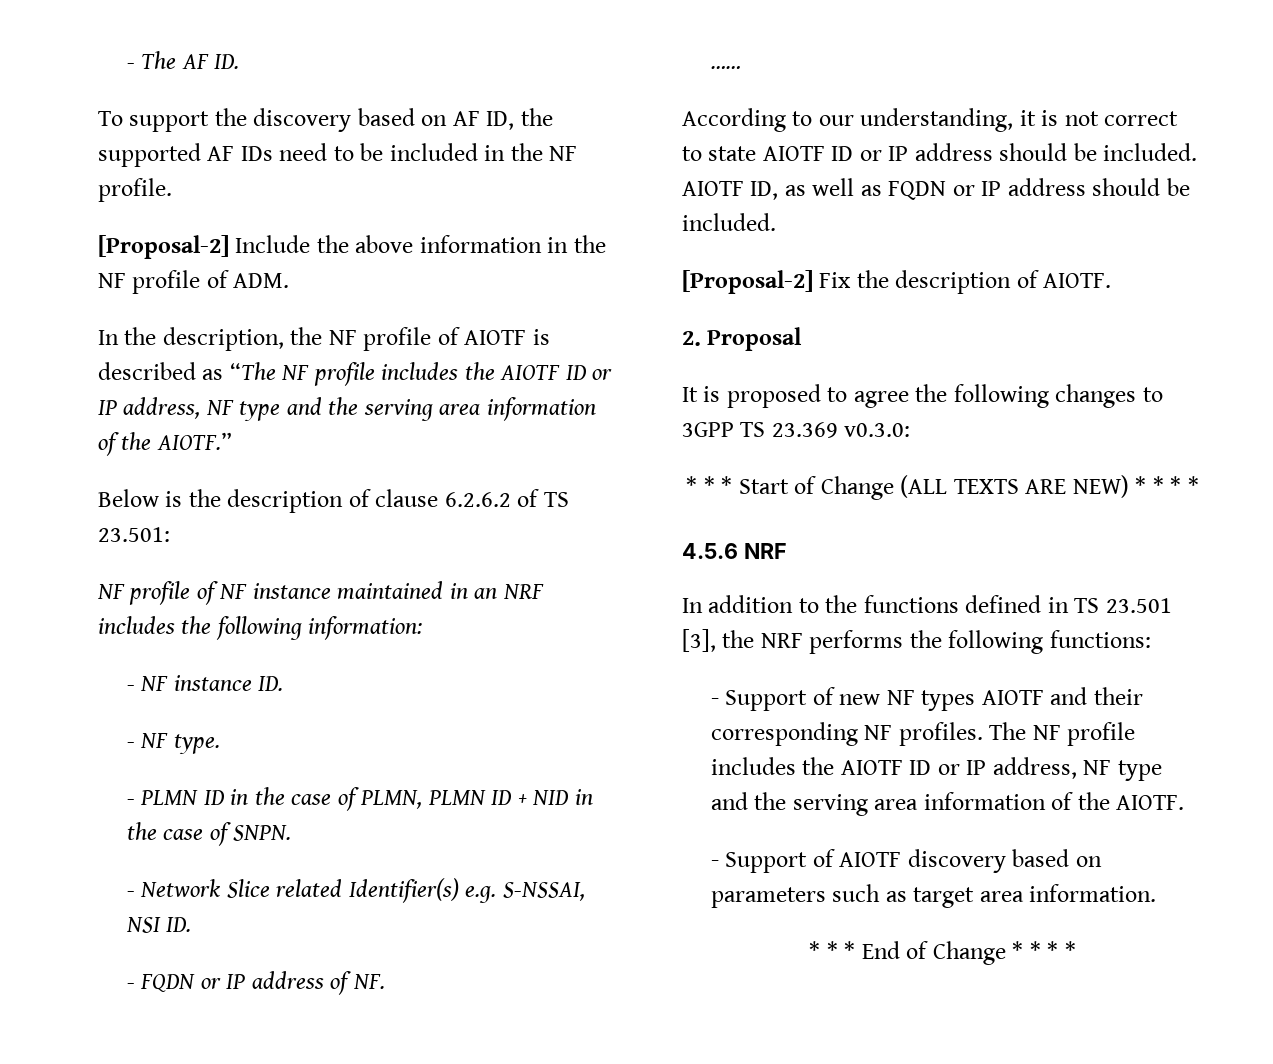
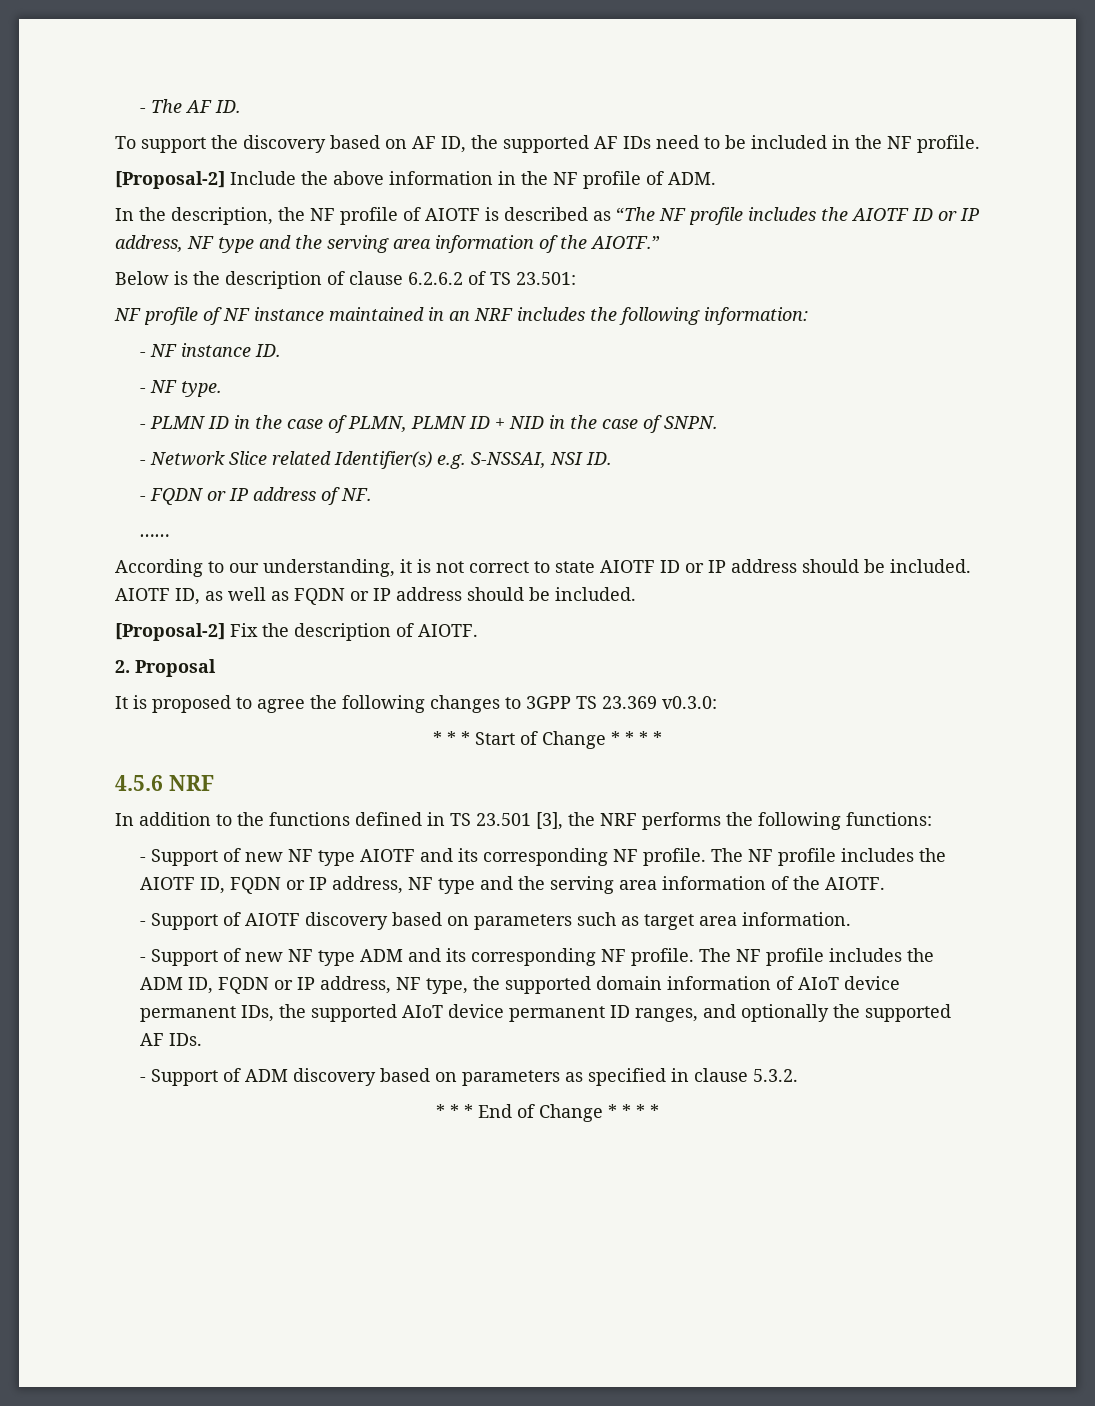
[900,475,1129,498] (ALL TEXTS ARE NEW) -> (606, 740) none
[921,690,976,711] types -> [318,850,356,866] type
[1093,687,1143,705] [710,722,983,746] their corresponding NF profiles. -> [458,848,707,866] its corresponding NF profile.
[909,760,932,775] ID -> [200,877,282,894] ID, FQDN
(1157, 893) none -> [140,948,935,966] [140,976,901,994] [140,1004,952,1022] [140,1033,203,1046] [140,1068,799,1086] // - Support of new NF type ADM and its corresponding NF profile. The NF profile includes the ADM ID, FQDN or IP address, NF type, the supported domain information of AIoT device permanent IDs, the supported AIoT device permanent ID ranges, and optionally the supported AF IDs. // - Support of ADM discovery based on parameters as specified in clause 5.3.2.

